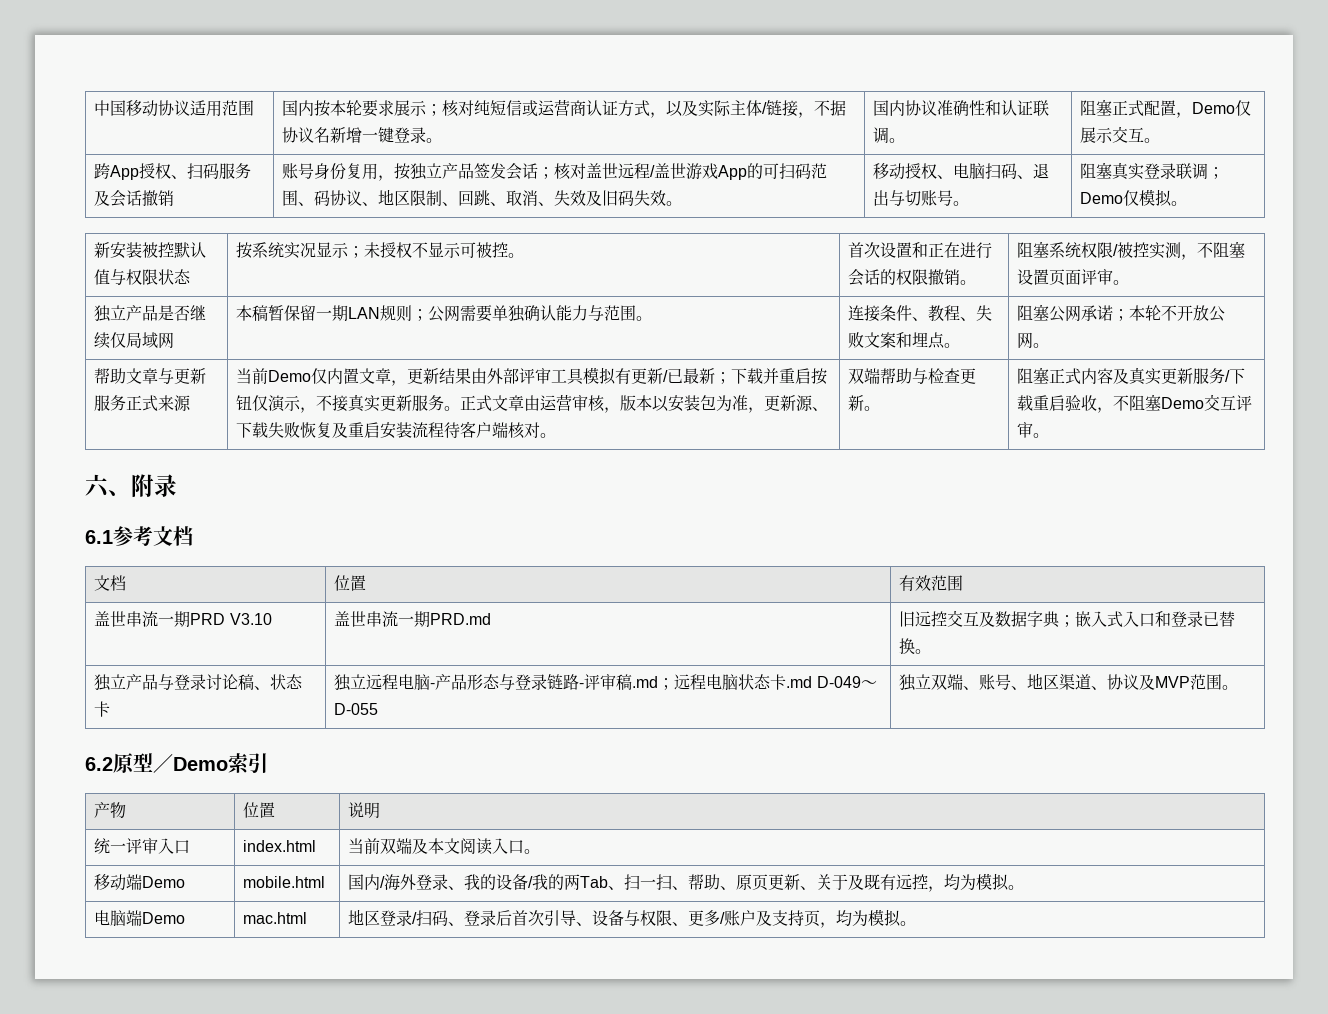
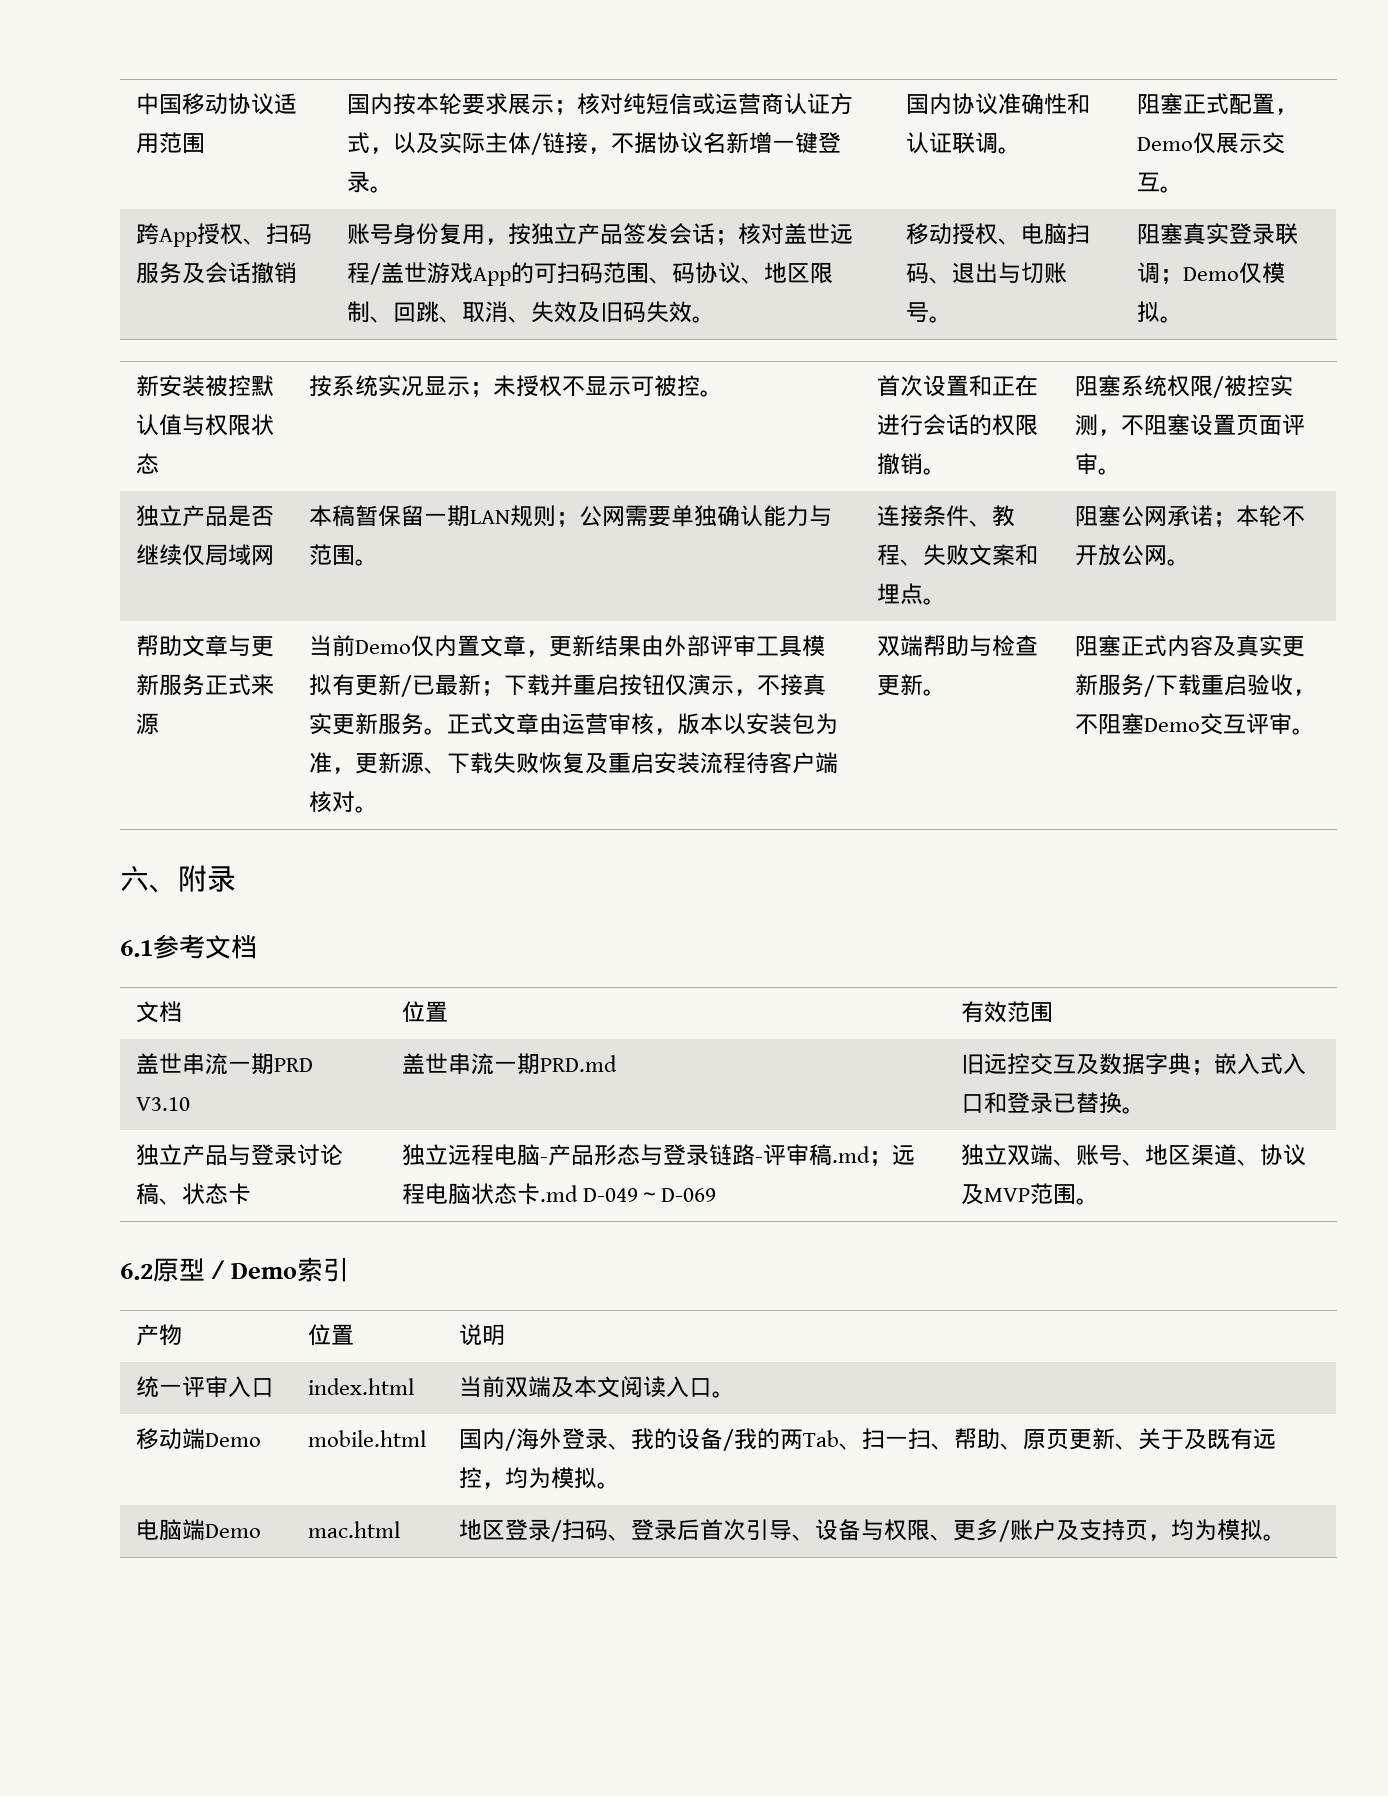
[334,703,379,715] D-055 -> [661,1188,717,1202] D-069

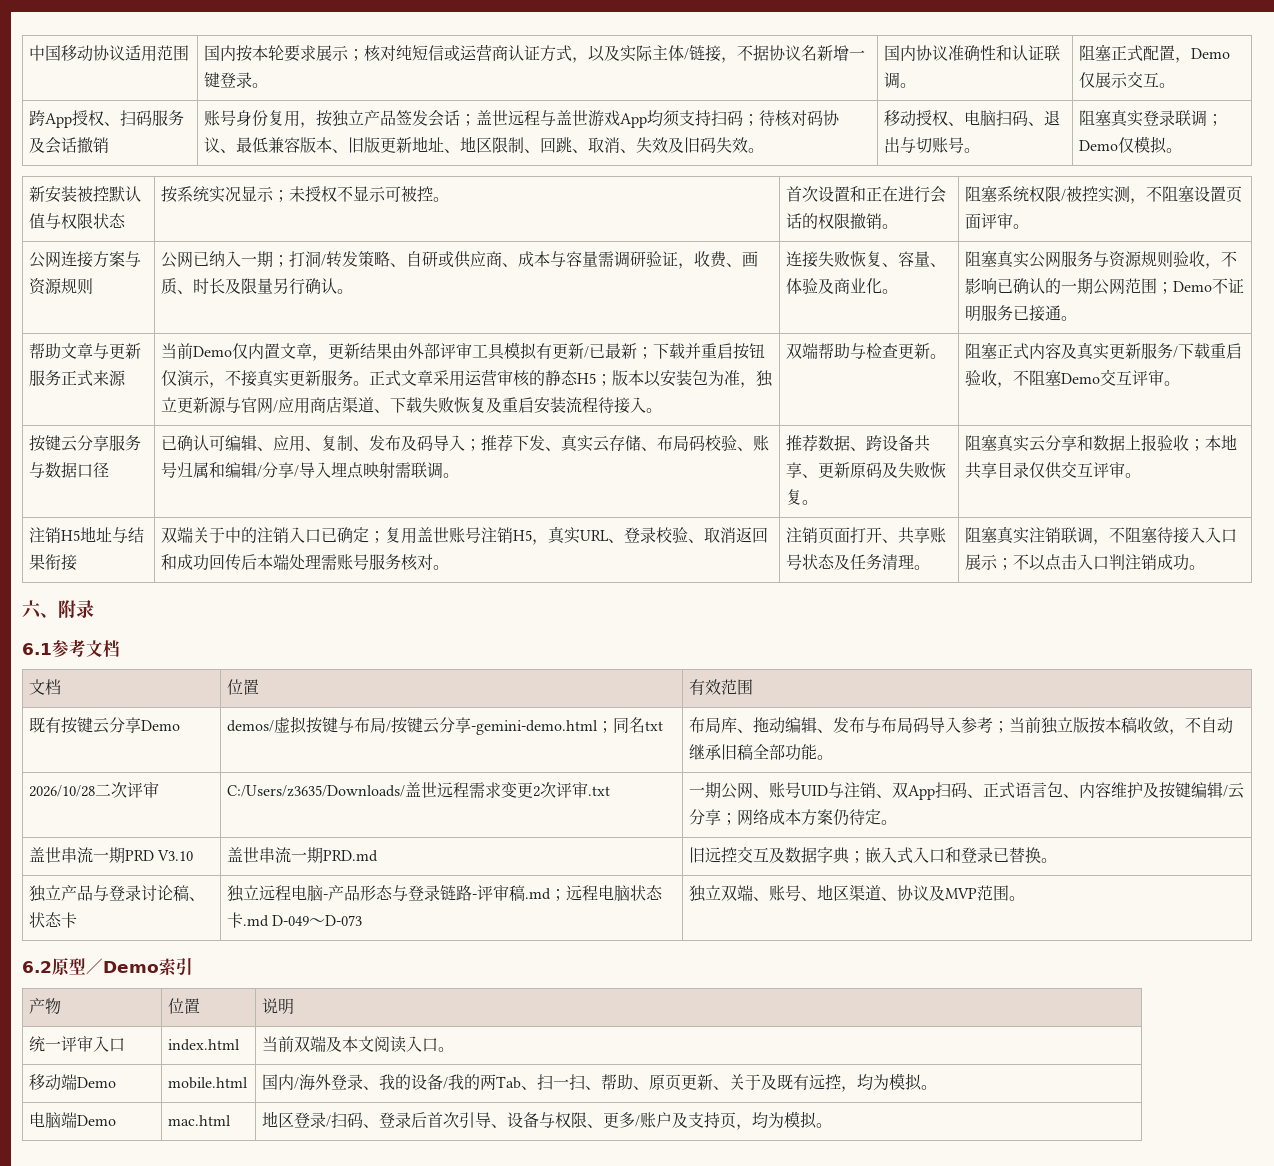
[738,223,854,245] [347,262,382,285] 核对盖世远程/ -> [476,110,557,126] 盖世远程与
[511,262,742,284] 的可扫码范围、码协议 -> [647,110,841,127] [204,136,445,153] 均须支持扫码；待核对码协议、最低兼容版本、旧版更新地址
[136,505,275,527] [136,544,275,566] [309,505,833,527] [309,544,379,566] [877,505,1016,527] [877,544,1039,566] [877,583,947,605] [1075,505,1306,527] [1075,544,1168,566] 独立产品是否继续仅局域网 | 本稿暂保留一期LAN规则；公网需要单独确认能力与范围。 | 连接条件、教程、失败文案和埋点。 | 阻塞公网承诺；本轮不开放公网 -> [29,251,142,268] [29,278,94,295] [161,250,759,269] [161,278,354,295] [786,251,947,268] [786,278,899,295] [965,250,1238,269] [965,278,1245,295] [965,305,1062,322] 公网连接方案与资源规则 | 公网已纳入一期；打洞/转发策略、自研或供应商、成本与容量需调研验证，收费、画质、时长及限量另行确认。 | 连接失败恢复、容量、体验及商业化。 | 阻塞真实公网服务与资源规则验收，不影响已确认的一期公网范围；Demo不证明服务已接通
[539,713,563,735] 由 -> [433,370,466,387] 采用
[654,728,678,735] ， -> [529,370,613,386] 的静态H5；
[355,752,425,774] 更新源 -> [756,370,774,387] [161,397,375,414] 独立更新源与官网/应用商店渠道
[769,752,839,774] [309,791,356,813] 客户端核对 -> [614,397,647,414] 接入
(1316, 731) none -> [29,435,142,452] [29,462,110,478] [161,434,770,452] [161,462,460,479] [786,434,931,452] [786,462,947,478] [786,489,819,505] [965,434,1238,452] [965,461,1142,479] [29,526,145,543] [29,554,78,571] [161,526,769,545] [161,554,450,571] [786,527,947,544] [786,554,931,570] [965,526,1238,545] [965,554,1206,571] // 按键云分享服务与数据口径 | 已确认可编辑、应用、复制、发布及码导入；推荐下发、真实云存储、布局码校验、账号归属和编辑/分享/导入埋点映射需联调。 | 推荐数据、跨设备共享、更新原码及失败恢复。 | 阻塞真实云分享和数据上报验收；本地共享目录仅供交互评审。 // 注销H5地址与结果衔接 | 双端关于中的注销入口已确定；复用盖世账号注销H5，真实URL、登录校验、取消返回和成功回传后本端处理需账号服务核对。 | 注销页面打开、共享账号状态及任务清理。 | 阻塞真实注销联调，不阻塞待接入入口展示；不以点击入口判注销成功。
(1054, 1012) none -> [29,717,181,734] [227,716,664,735] [689,717,1234,735] [689,744,834,761] [29,781,160,798] [227,781,611,798] [689,782,1245,800] [689,809,898,826] // 既有按键云分享Demo | demos/虚拟按键与布局/按键云分享-gemini-demo.html；同名txt | 布局库、拖动编辑、发布与布局码导入参考；当前独立版按本稿收敛，不自动继承旧稿全部功能。 // 2026/10/28二次评审 | C:/Users/z3635/Downloads/盖世远程需求变更2次评审.txt | 一期公网、账号UID与注销、双App扫码、正式语言包、内容维护及按键编辑/云分享；网络成本方案仍待定。
[661,1188,717,1202] D-069 -> [325,915,363,926] D-073

